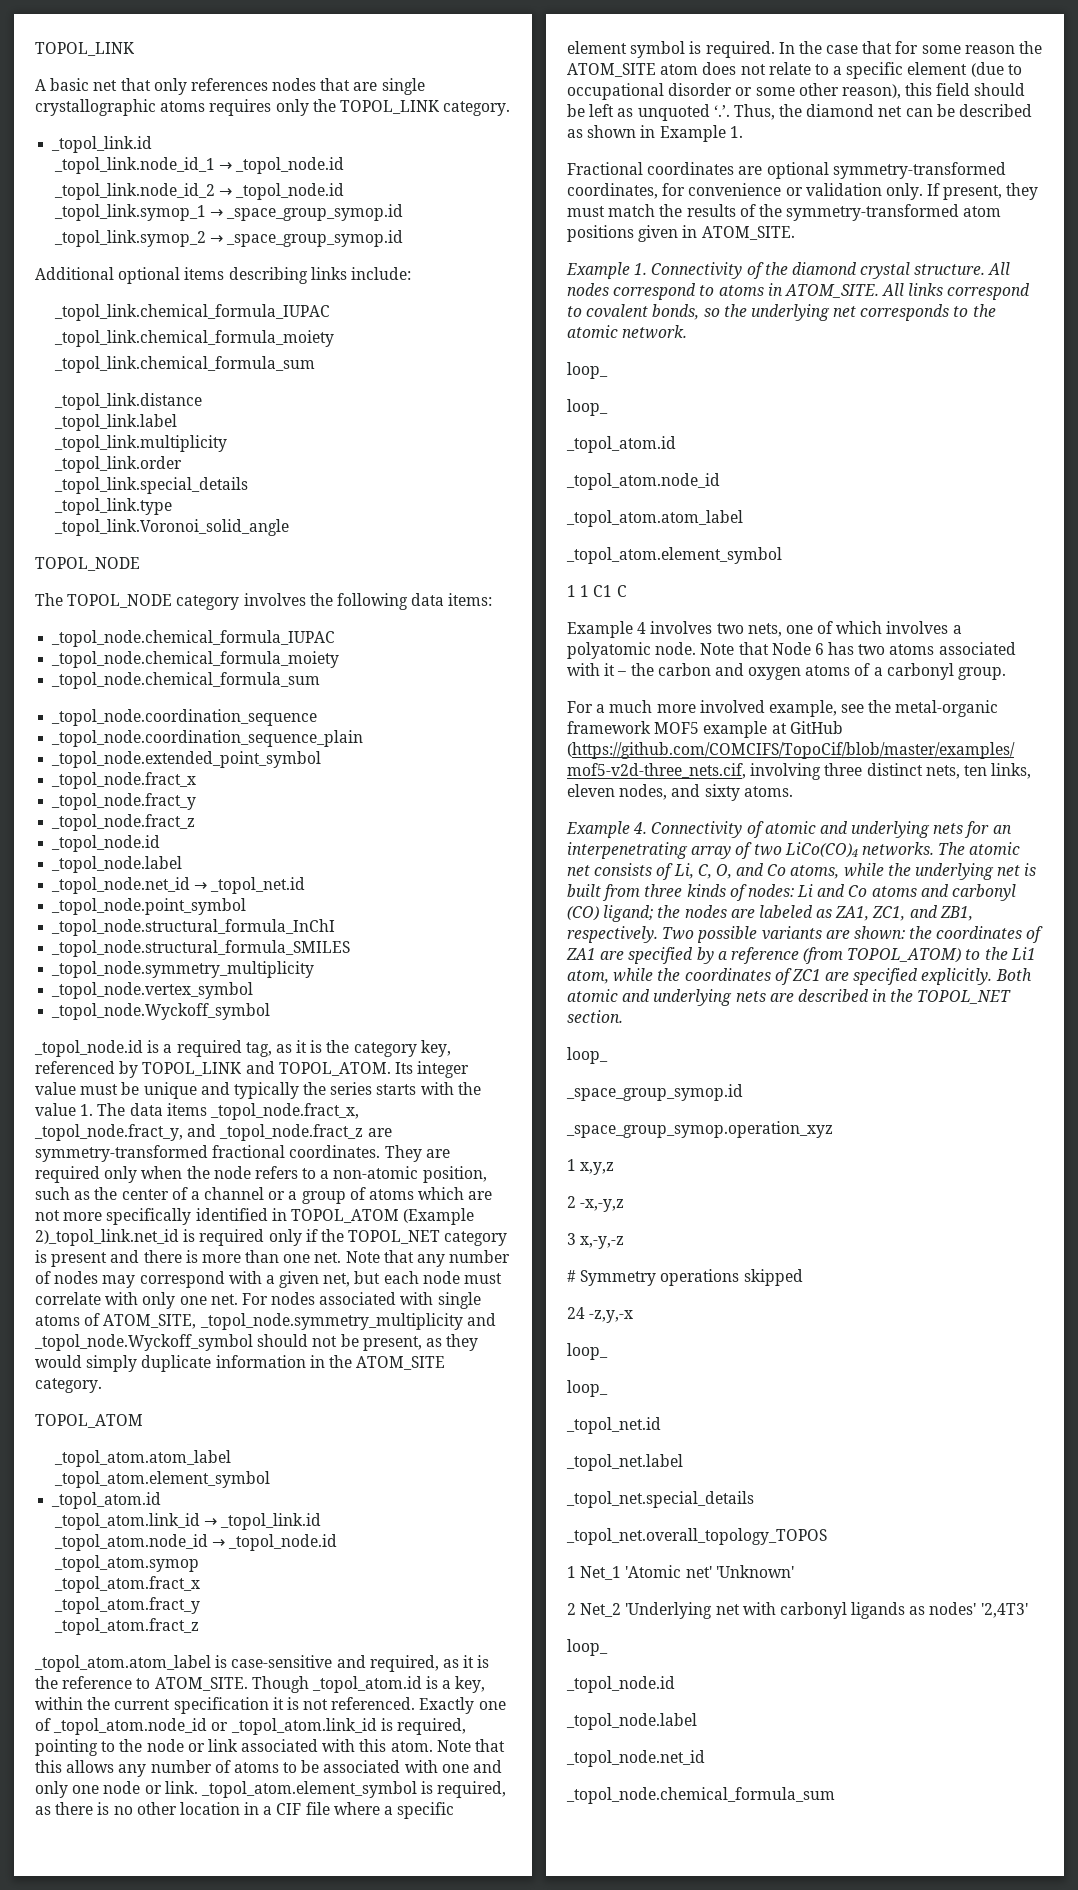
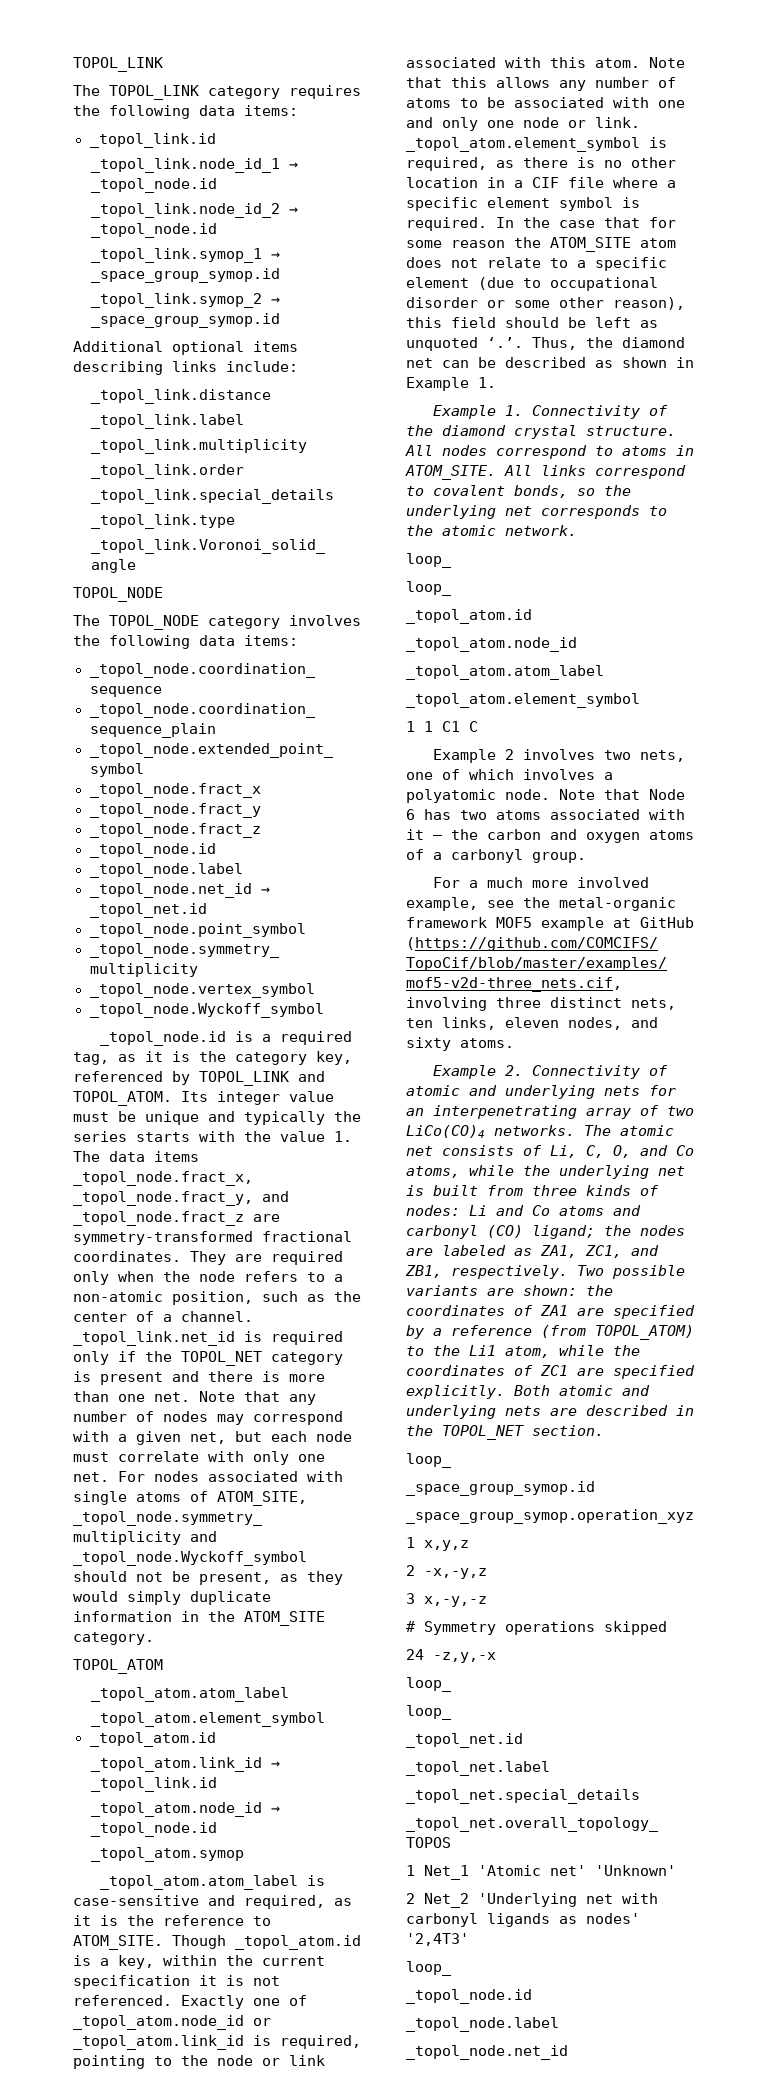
[35,78,425,95] [35,99,511,116] A basic net that only references nodes that are single crystallographic atoms requires only the TOPOL_LINK category. -> [73,85,361,100] [73,105,298,119] The TOPOL_LINK category requires the following data items:
[53,304,330,321] [53,330,334,347] [53,356,315,373] // _topol_link.chemical_formula_IUPAC // _topol_link.chemical_formula_moiety // _topol_link.chemical_formula_sum -> (298, 366) none
[51,630,336,647] [51,651,340,668] [51,672,321,689] // _topol_node.chemical_formula_IUPAC // _topol_node.chemical_formula_moiety // _topol_node.chemical_formula_sum -> (298, 640) none
[51,919,336,936] [51,940,351,957] // _topol_node.structural_formula_InChI // _topol_node.structural_formula_SMILES -> (306, 930) none
[204,1187,493,1204] [35,1208,475,1225] [35,1229,179,1246] channel or a group of atoms which are not more specifically identified in TOPOL_ATOM (Example 2)_topol_link.net_id -> [181,1311,253,1322] [73,1331,235,1346] channel. _topol_link.net_id
[53,1576,200,1593] [53,1597,200,1614] [53,1618,199,1635] // _topol_atom.fract_x // _topol_atom.fract_y // _topol_atom.fract_z -> (245, 1854) none
[567,162,1006,179] [567,183,1039,200] [567,204,1002,221] [567,225,795,242] // Fractional coordinates are optional symmetry-transformed coordinates, for convenience or validation only. If present, they must match the results of the symmetry-transformed atom positions given in ATOM_SITE. -> (496, 382) none
[637,622,647,634] 4 -> [504,749,514,760] 2
[633,822,648,834] 4. -> [504,1065,523,1076] 2.
[566,1787,835,1804] // _topol_node.chemical_formula_sum -> (568, 2052) none

